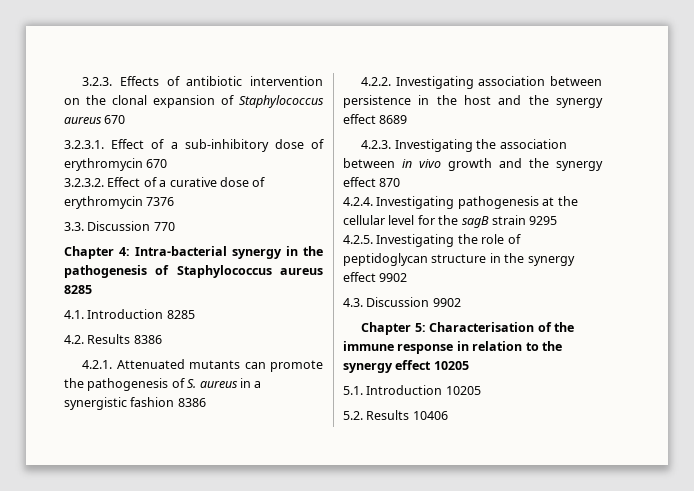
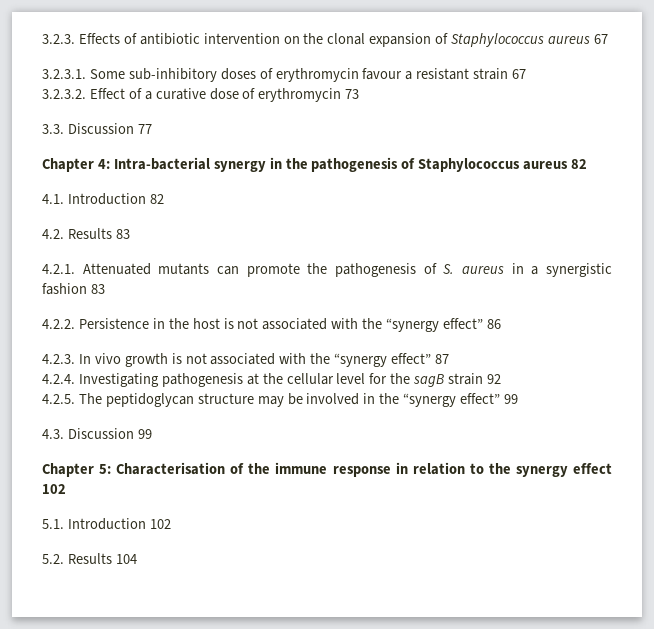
[104,115,126,124] 670 -> [593,34,608,44] 67
[111,139,324,152] [64,158,168,171] Effect of a sub-inhibitory dose of erythromycin 670 -> [89,68,527,82] Some sub-inhibitory doses of erythromycin favour a resistant strain 67
[146,197,175,206] 7376 -> [345,89,360,99] 73
[153,222,175,231] 770 -> [137,124,152,134] 77
[64,285,92,294] 8285 -> [571,159,588,169] 82
[166,310,195,319] 8285 -> [149,194,164,204] 82
[133,335,162,344] 8386 -> [115,229,130,239] 83
[177,398,206,407] 8386 -> [90,284,105,294] 83
[395,76,602,89] [343,95,603,108] [343,114,408,124] [361,139,567,152] [343,158,603,171] [343,177,401,187] Investigating association between persistence in the host and the synergy effect 8689 // 4.2.3. Investigating the association between in vivo growth and the synergy effect 870 -> [78,318,501,332] [42,353,450,367] Persistence in the host is not associated with the “synergy effect” 86 // 4.2.3. In vivo growth is not associated with the “synergy effect” 87
[529,216,558,225] 9295 -> [487,374,502,384] 92
[376,234,521,247] [343,253,575,266] [343,272,408,282] Investigating the role of peptidoglycan structure in the synergy effect 9902 -> [78,393,519,407] The peptidoglycan structure may be involved in the “synergy effect” 99
[432,298,461,307] 9902 -> [137,429,152,439] 99
[433,361,469,370] 10205 -> [42,484,66,494] 102
[445,386,481,395] 10205 -> [149,519,171,529] 102
[412,411,448,420] 10406 -> [115,554,137,564] 104

